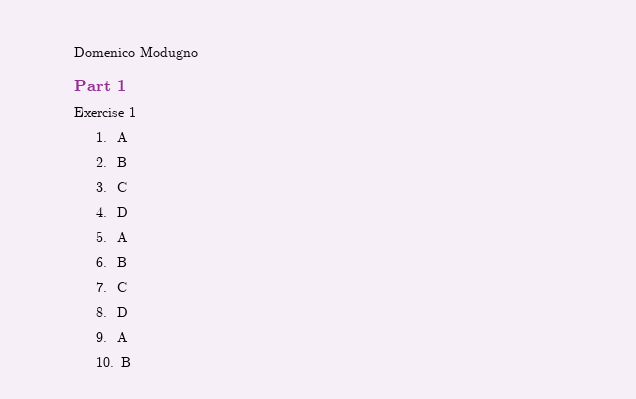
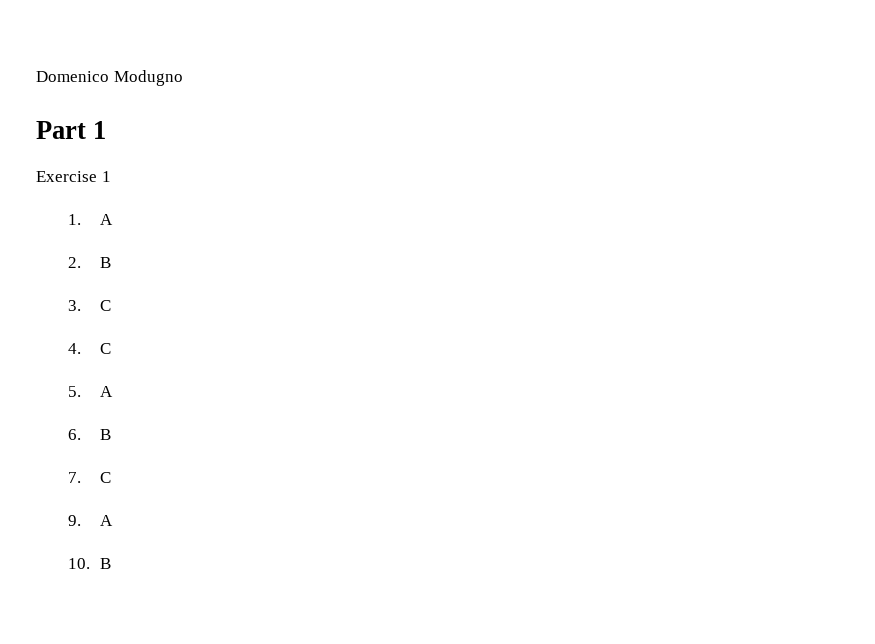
[117,207,129,217] D -> [100,343,112,354] C
[95,307,129,317] // 8. D -> (112, 477) none

